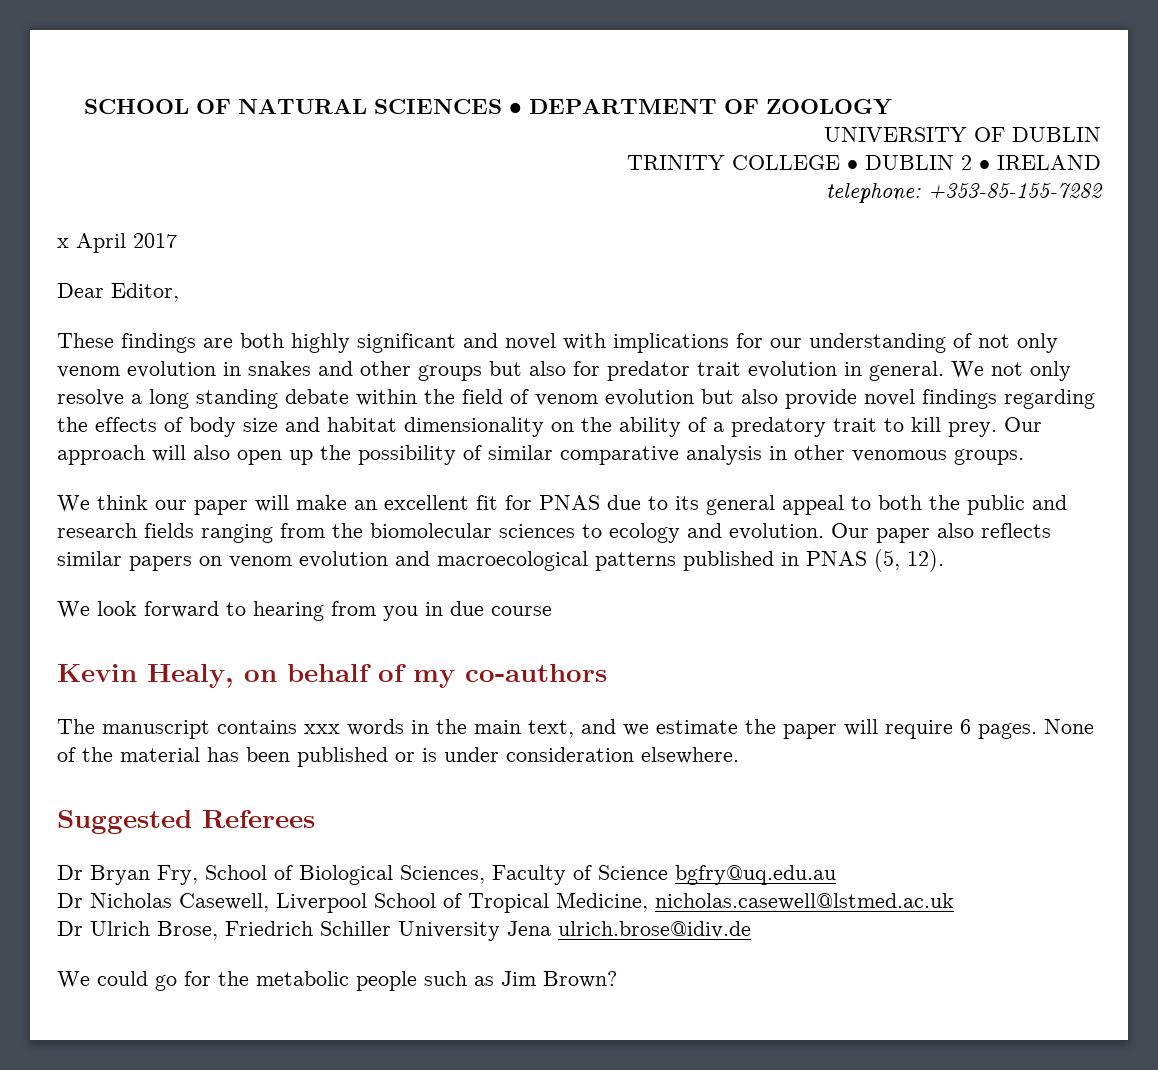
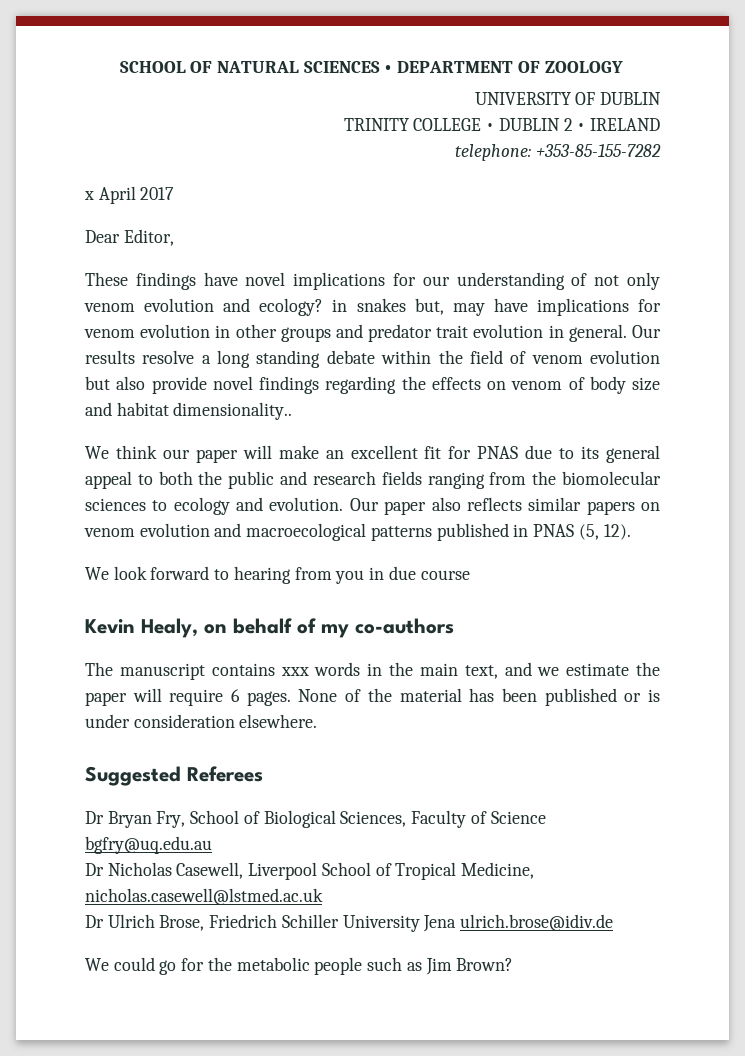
[203,333,606,353] are both highly significant and novel with -> [203,272,286,286] have novel
[223,361,600,381] in snakes and other groups but also for -> [223,298,662,316] [84,324,363,342] and ecology? in snakes but, may have implications for venom evolution in other groups and
[951,361,1071,381] We not only -> [632,325,661,338] [85,350,135,364] Our results
(157, 424) none -> [487,381,563,390] on venom
[404,417,1042,437] [57,445,1024,465] dimensionality on the ability of a predatory trait to kill prey. Our approach will also open up the possibility of similar comparative analysis in other venomous groups. -> [173,402,293,420] dimensionality..

